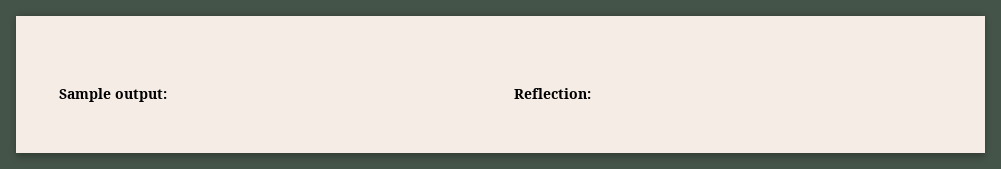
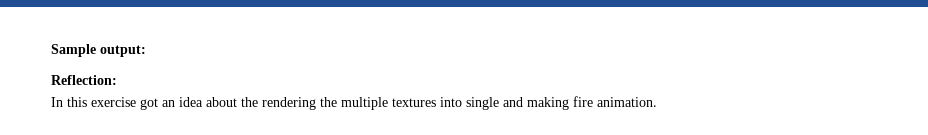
(591, 93) none -> [51,96,657,110] // In this exercise got an idea about the rendering the multiple textures into single and making fire animation.

